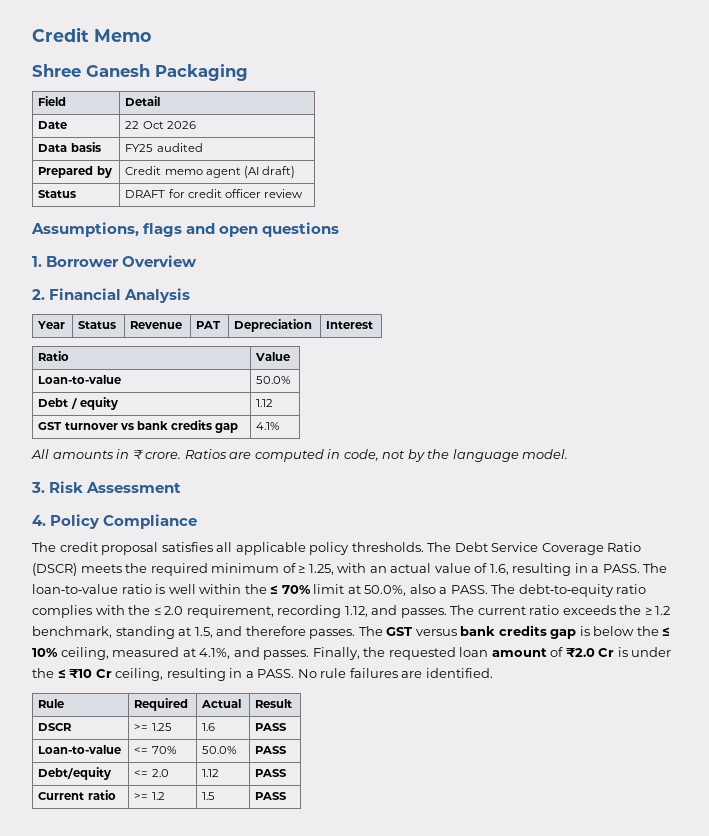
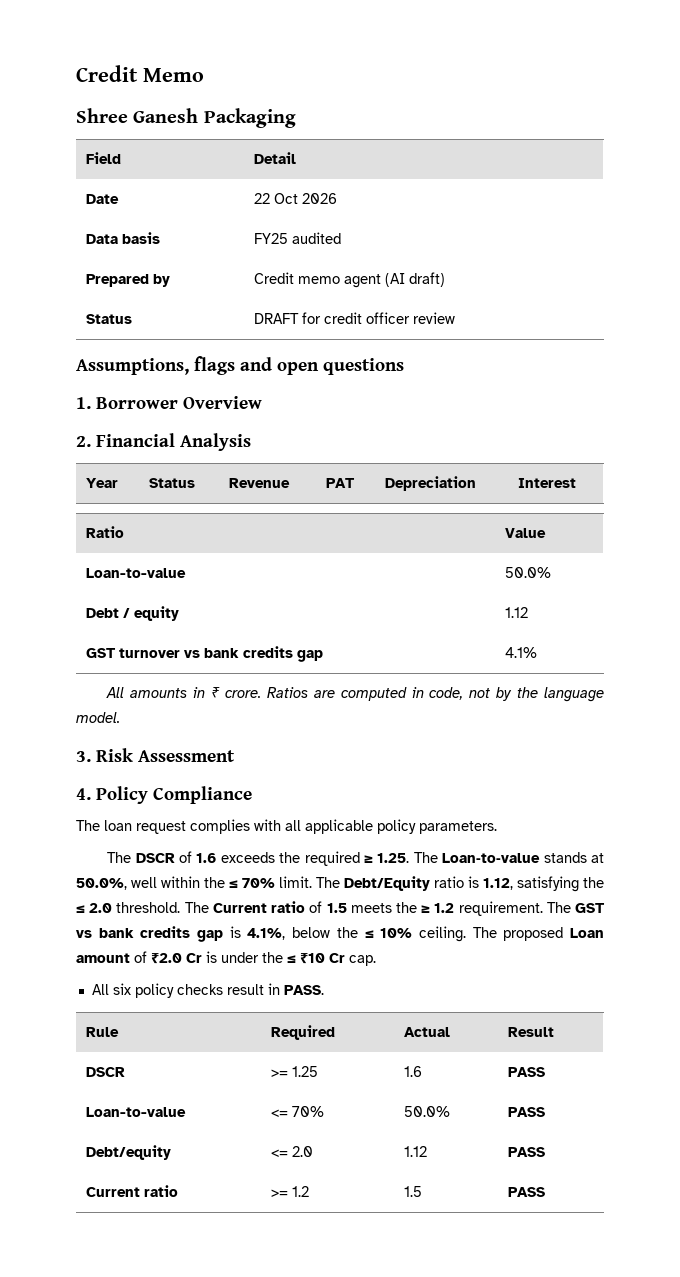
[59,542,642,555] [32,563,668,576] [32,584,166,594] credit proposal satisfies all applicable policy thresholds. The Debt Service Coverage Ratio (DSCR) meets the required minimum of ≥ 1.25, with an actual value of 1.6, resulting in a PASS. The loan‑to‑value ratio is -> [104,819,497,834] [107,851,605,866] [76,878,127,890] loan request complies with all applicable policy parameters. // The DSCR of 1.6 exceeds the required ≥ 1.25. The Loan‑to‑value stands at 50.0%,
[313,584,647,597] [32,605,671,618] [32,626,356,639] limit at 50.0%, also a PASS. The debt‑to‑equity ratio complies with the ≤ 2.0 requirement, recording 1.12, and passes. The current ratio exceeds the ≥ 1.2 benchmark, standing at 1.5, and therefore passes. -> [279,876,604,892] [76,901,543,916] limit. The Debt/Equity ratio is 1.12, satisfying the ≤ 2.0 threshold. The Current ratio of 1.5 meets the ≥ 1.2 requirement.
[415,629,457,636] versus -> [76,930,92,938] vs
(590, 631) none -> [247,928,286,940] 4.1%,
[60,647,489,660] ceiling, measured at 4.1%, and passes. Finally, the requested loan -> [418,926,604,942] ceiling. The proposed Loan
[115,668,493,681] ceiling, resulting in a PASS. No rule failures are identified. -> [349,955,376,966] [91,983,324,998] cap. // All six policy checks result in PASS.

